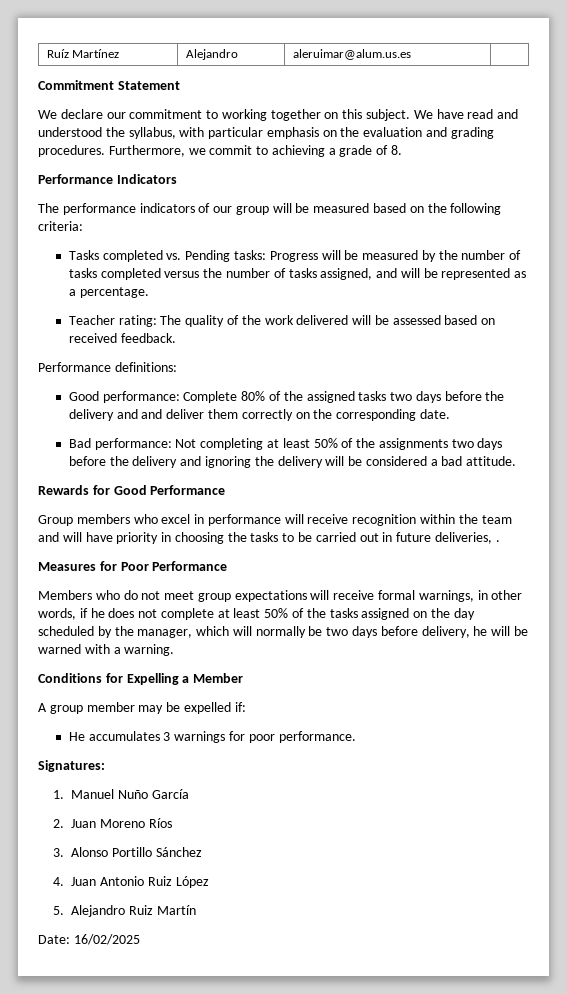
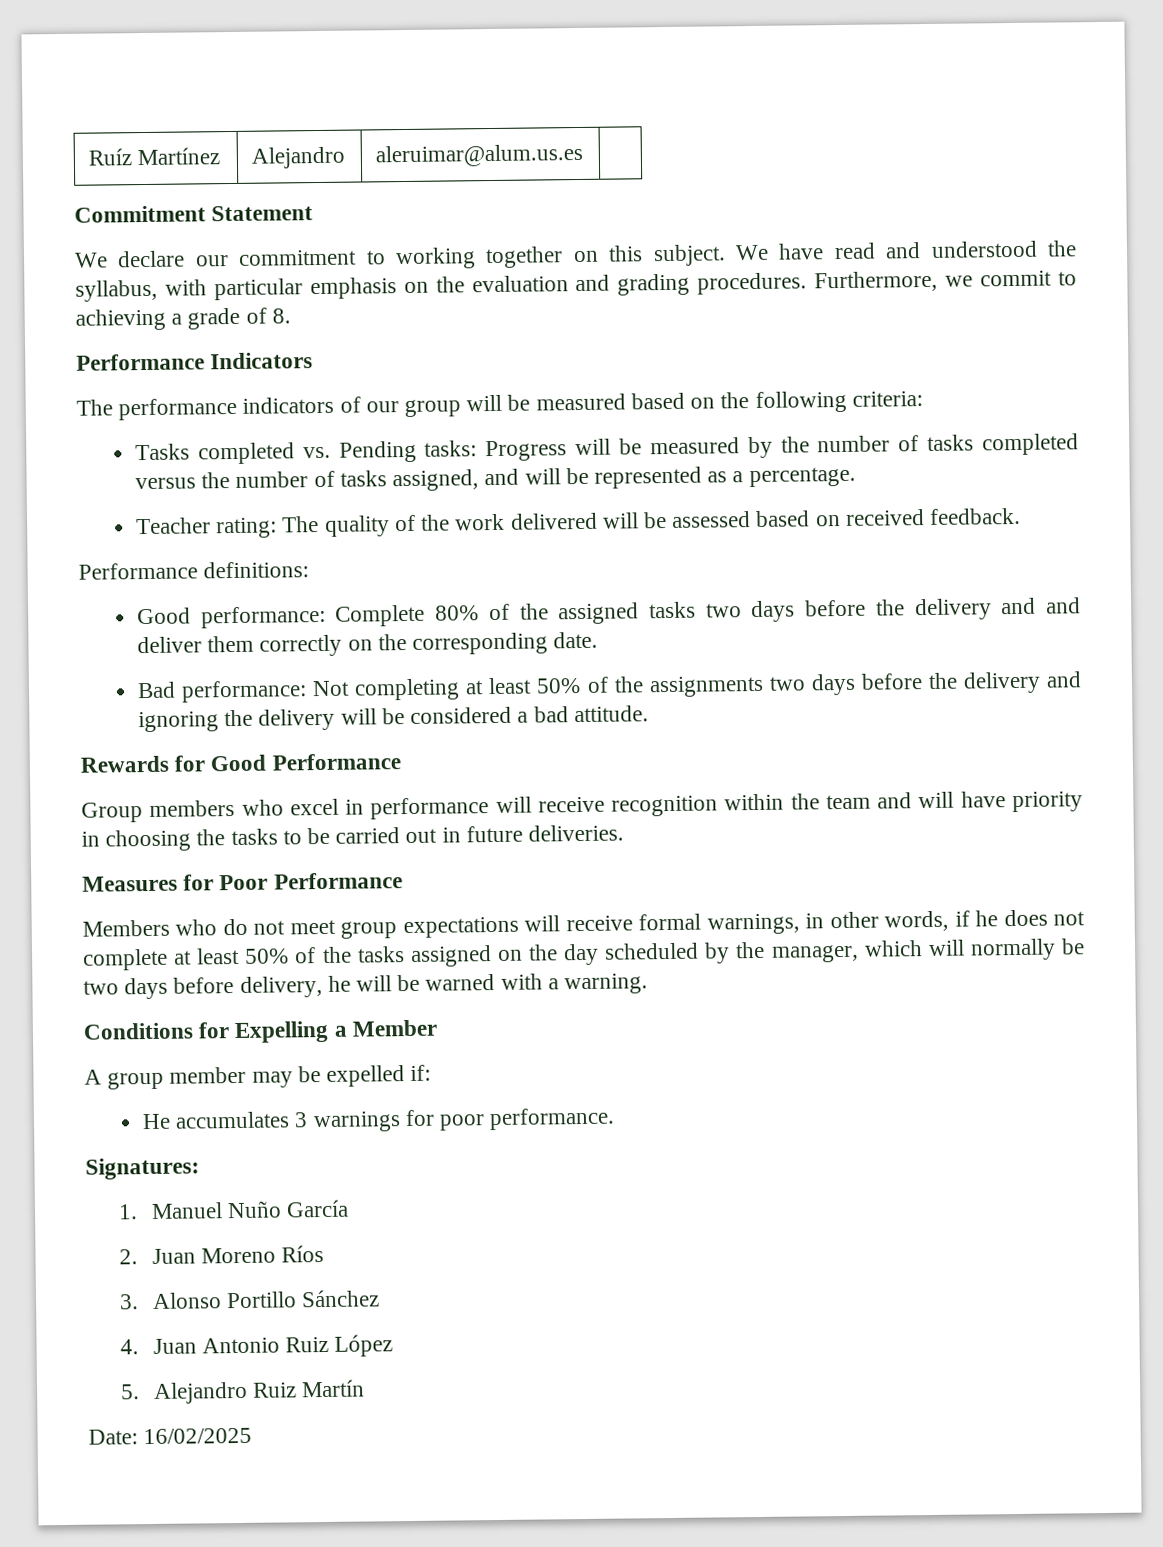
[434,532,500,544] deliveries, . -> [528,824,625,842] deliveries.

